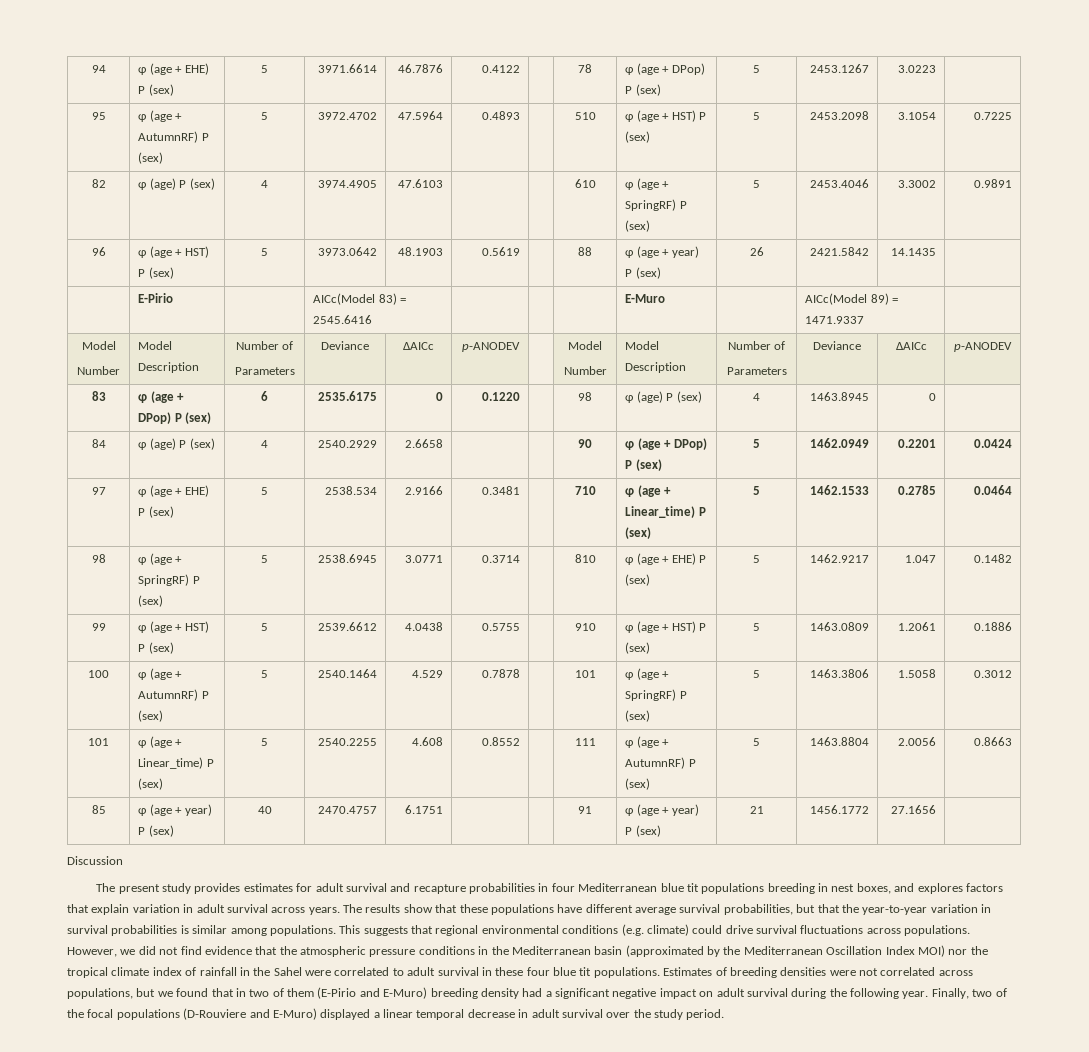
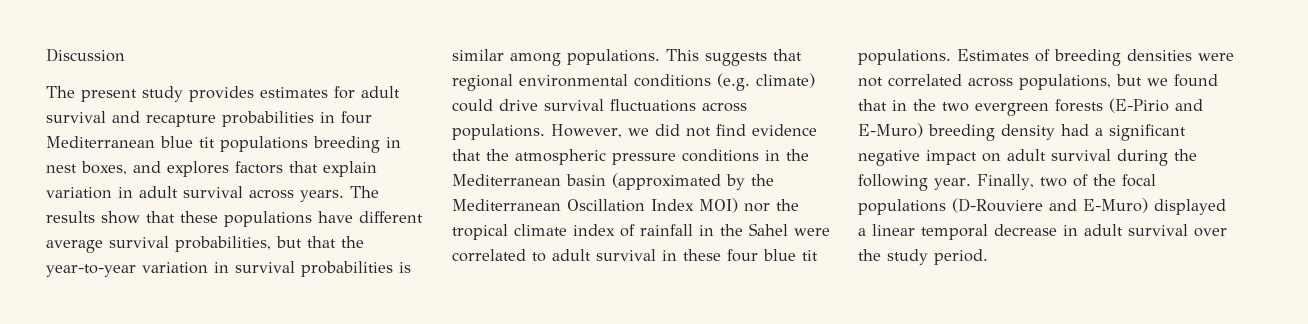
[91,65,106,73] [138,63,209,75] [138,84,174,96] [261,65,268,73] [317,64,377,73] [397,64,443,73] [481,65,520,73] [578,64,592,73] [625,63,705,75] [625,84,661,96] [753,65,760,73] [809,64,869,73] [897,65,936,73] [91,112,106,120] [138,110,183,122] [138,131,209,143] [138,152,164,164] [261,112,268,120] [317,112,377,120] [397,111,443,120] [481,111,520,120] [574,112,596,120] [625,110,706,122] [625,131,651,143] [753,112,760,120] [809,111,869,120] [897,112,936,120] [973,112,1012,120] [91,179,106,188] [138,178,215,190] [261,180,268,188] [317,180,377,188] [397,179,443,188] [574,179,596,188] [625,178,670,190] [625,199,687,211] [625,220,651,232] [753,180,760,188] [809,179,869,188] [897,180,936,188] [973,179,1012,188] [91,247,106,256] [138,246,209,258] [138,267,174,279] [261,248,268,256] [317,247,377,256] [397,247,443,256] [481,247,520,256] [578,247,592,256] [625,246,699,258] [625,267,661,279] [749,247,764,256] [809,247,869,256] [890,248,936,256] [138,293,174,303] [313,293,407,305] [313,315,373,324] [625,294,666,303] [805,293,899,305] [805,316,865,324] [81,341,116,350] [77,366,120,375] [138,341,173,350] [138,362,200,373] [235,341,294,350] [234,367,295,375] [321,341,369,350] [403,342,434,350] [461,342,520,352] [568,341,602,350] [563,366,607,375] [625,341,660,350] [625,362,687,373] [727,341,786,350] [726,367,787,375] [813,341,861,350] [895,342,927,350] [954,342,1012,352] [91,391,106,401] [138,391,185,403] [138,412,212,424] [261,391,268,401] [317,391,377,401] [435,392,443,401] [481,392,520,401] [578,392,592,401] [625,391,702,403] [753,393,760,401] [809,392,869,401] [928,393,936,401] [91,439,106,448] [138,438,215,450] [261,440,268,448] [317,440,377,448] [404,439,443,448] [578,439,592,448] [625,438,707,450] [625,459,662,471] [753,439,760,448] [809,438,869,448] [897,439,936,448] [973,439,1012,448] [91,487,106,495] [138,485,209,497] [138,506,174,518] [261,487,268,495] [324,486,377,495] [404,486,443,495] [481,486,520,495] [574,486,596,495] [625,485,672,497] [625,506,706,518] [625,527,652,539] [753,486,760,495] [809,485,869,495] [897,485,936,495] [973,485,1012,495] [91,554,106,563] [138,553,183,565] [138,574,200,586] [138,595,164,607] [261,555,268,563] [317,554,377,563] [404,555,443,563] [481,555,520,563] [574,554,596,563] [625,553,706,565] [625,574,651,586] [753,555,760,563] [809,554,869,563] [904,555,936,563] [973,554,1012,563] [91,623,106,631] [138,621,209,633] [138,642,174,654] [261,623,268,631] [317,622,377,631] [404,622,443,631] [481,623,520,631] [574,623,596,631] [625,621,706,633] [625,642,651,654] [753,623,760,631] [809,622,869,631] [897,622,936,631] [973,622,1012,631] [88,670,109,678] [138,668,183,680] [138,689,209,701] [138,710,164,722] [261,670,268,678] [317,669,377,678] [411,670,443,678] [481,669,520,678] [574,670,596,678] [625,668,670,680] [625,689,687,701] [625,710,651,722] [753,670,760,678] [809,669,869,678] [897,669,936,678] [973,670,1012,678] [88,738,109,746] [138,736,183,748] [138,757,214,769] [138,778,164,790] [261,738,268,746] [317,738,377,746] [411,737,443,746] [481,737,520,746] [574,738,596,746] [625,736,670,748] [625,757,696,769] [625,778,651,790] [753,738,760,746] [809,737,869,746] [897,737,936,746] [973,737,1012,746] [91,805,106,814] [138,804,212,816] [138,825,174,837] [257,806,272,814] [317,806,377,814] [404,805,443,814] [578,806,592,814] [625,804,699,816] [625,825,661,837] [749,806,764,814] [809,805,869,814] [890,805,936,814] 94 | φ (age + EHE) P (sex) | 5 | 3971.6614 | 46.7876 | 0.4122 | | 78 | φ (age + DPop) P (sex) | 5 | 2453.1267 | 3.0223 | // 95 | φ (age + AutumnRF) P (sex) | 5 | 3972.4702 | 47.5964 | 0.4893 | | 510 | φ (age + HST) P (sex) | 5 | 2453.2098 | 3.1054 | 0.7225 // 82 | φ (age) P (sex) | 4 | 3974.4905 | 47.6103 | | | 610 | φ (age + SpringRF) P (sex) | 5 | 2453.4046 | 3.3002 | 0.9891 // 96 | φ (age + HST) P (sex) | 5 | 3973.0642 | 48.1903 | 0.5619 | | 88 | φ (age + year) P (sex) | 26 | 2421.5842 | 14.1435 | // | E-Pirio | | AICc(Model 83) = 2545.6416 | | | | E-Muro | | AICc(Model 89) = 1471.9337 | // Model // Number | Model Description | Number of // Parameters | Deviance | ΔAICc | p-ANODEV | | Model // Number | Model Description | Number of // Parameters | Deviance | ΔAICc | p-ANODEV // 83 | φ (age + DPop) P (sex) | 6 | 2535.6175 | 0 | 0.1220 | | 98 | φ (age) P (sex) | 4 | 1463.8945 | 0 | // 84 | φ (age) P (sex) | 4 | 2540.2929 | 2.6658 | | | 90 | φ (age + DPop) P (sex) | 5 | 1462.0949 | 0.2201 | 0.0424 // 97 | φ (age + EHE) P (sex) | 5 | 2538.534 | 2.9166 | 0.3481 | | 710 | φ (age + Linear_time) P (sex) | 5 | 1462.1533 | 0.2785 | 0.0464 // 98 | φ (age + SpringRF) P (sex) | 5 | 2538.6945 | 3.0771 | 0.3714 | | 810 | φ (age + EHE) P (sex) | 5 | 1462.9217 | 1.047 | 0.1482 // 99 | φ (age + HST) P (sex) | 5 | 2539.6612 | 4.0438 | 0.5755 | | 910 | φ (age + HST) P (sex) | 5 | 1463.0809 | 1.2061 | 0.1886 // 100 | φ (age + AutumnRF) P (sex) | 5 | 2540.1464 | 4.529 | 0.7878 | | 101 | φ (age + SpringRF) P (sex) | 5 | 1463.3806 | 1.5058 | 0.3012 // 101 | φ (age + Linear_time) P (sex) | 5 | 2540.2255 | 4.608 | 0.8552 | | 111 | φ (age + AutumnRF) P (sex) | 5 | 1463.8804 | 2.0056 | 0.8663 // 85 | φ (age + year) P (sex) | 40 | 2470.4757 | 6.1751 | | | 91 | φ (age + year) P (sex) | 21 | 1456.1772 | 27.1656 | // -> (46, 55) none
[249,988,314,997] two of them -> [913,99,1103,116] the two evergreen forests

